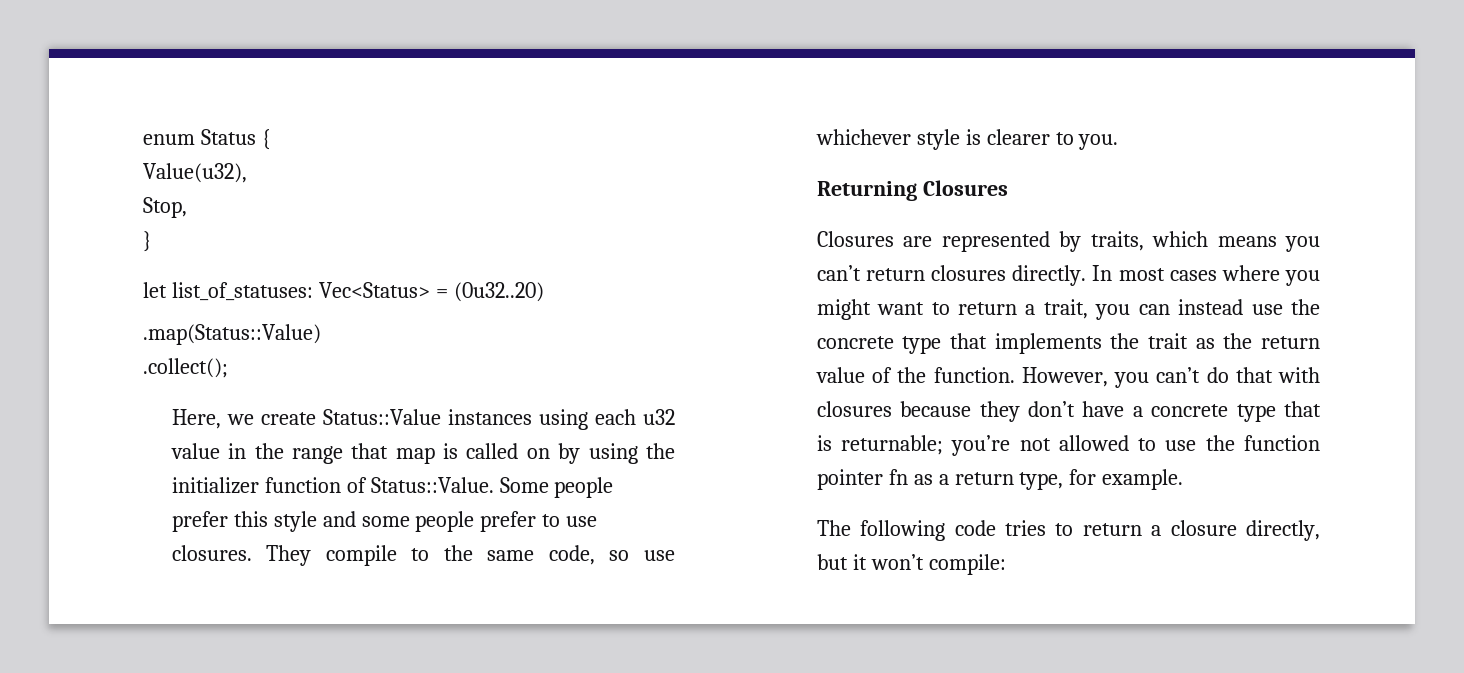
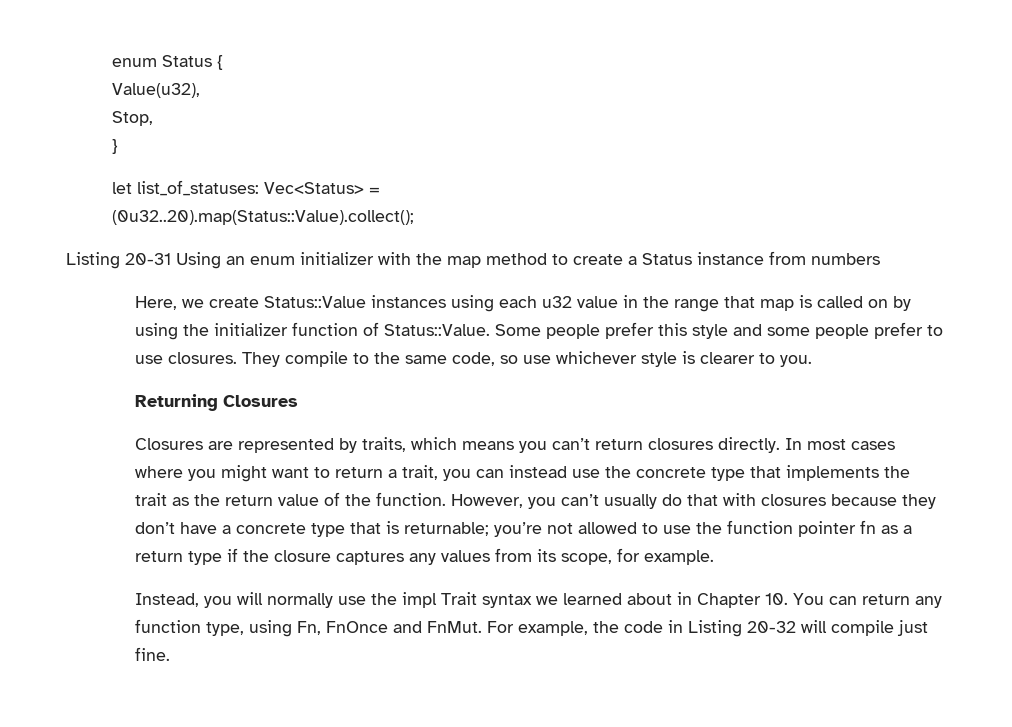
[453,282,544,302] [143,324,322,345] [143,358,229,378] (0u32..20) // .map(Status::Value) // .collect(); -> [111,210,414,225] [66,251,880,269] // (0u32..20).map(Status::Value).collect(); // Listing 20-31 Using an enum initializer with the map method to create a Status instance from numbers
(1201, 375) none -> [603,494,657,509] usually
[1019,469,1184,490] [816,520,1320,541] [816,554,1006,575] type, for example. // The following code tries to return a closure directly, but it won’t compile: -> [187,548,714,565] [134,592,942,608] [134,619,928,637] [134,647,170,661] type if the closure captures any values from its scope, for example. // Instead, you will normally use the impl Trait syntax we learned about in Chapter 10. You can return any function type, using Fn, FnOnce and FnMut. For example, the code in Listing 20-32 will compile just fine.

